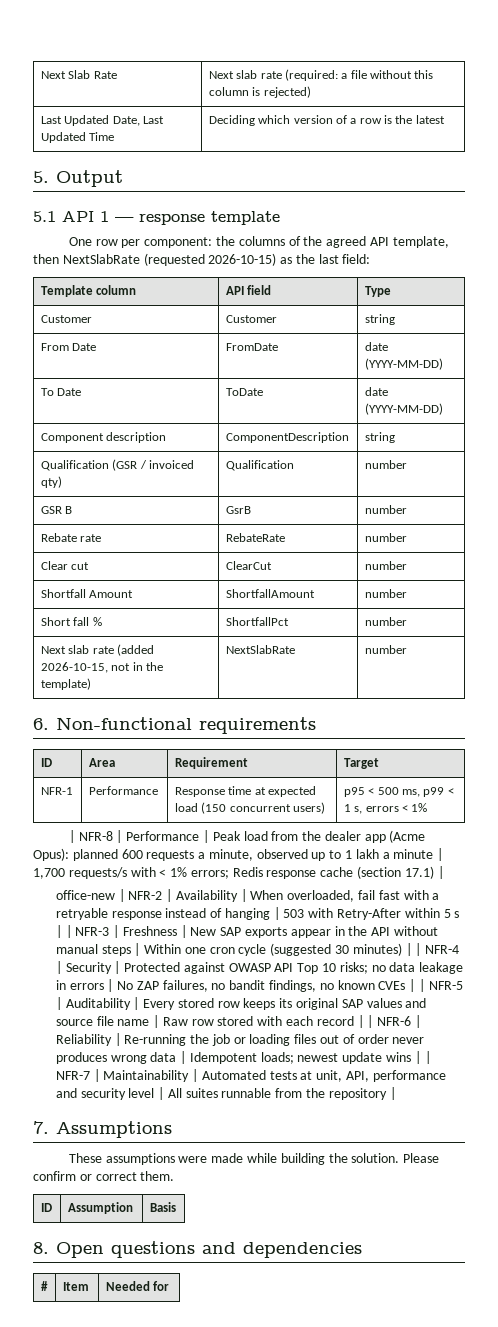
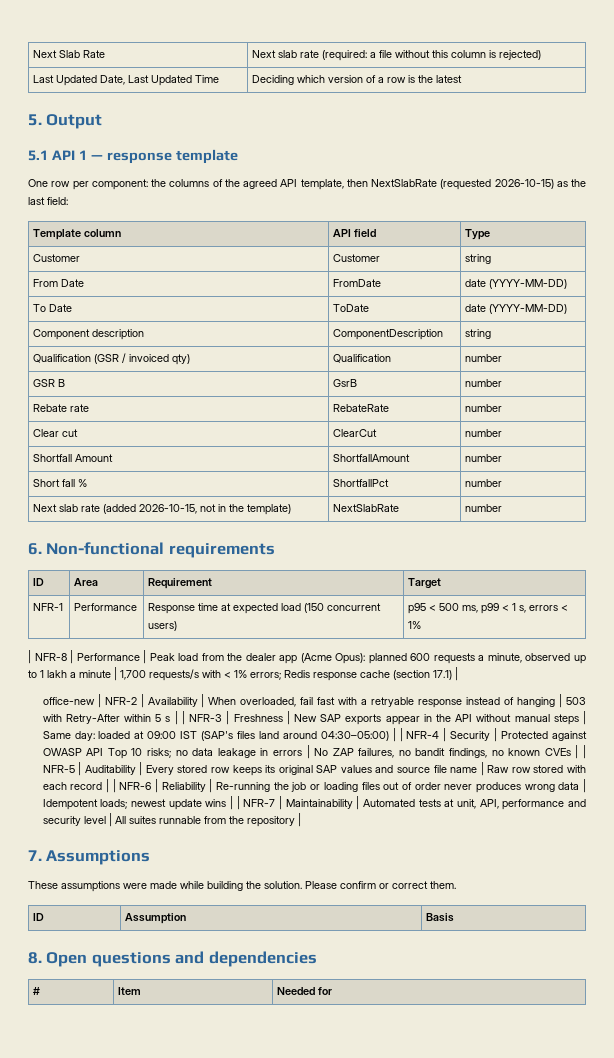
[144,943,402,956] Within one cron cycle (suggested 30 minutes) -> [42,731,389,741] Same day: loaded at 09:00 IST (SAP's files land around 04:30–05:00)

